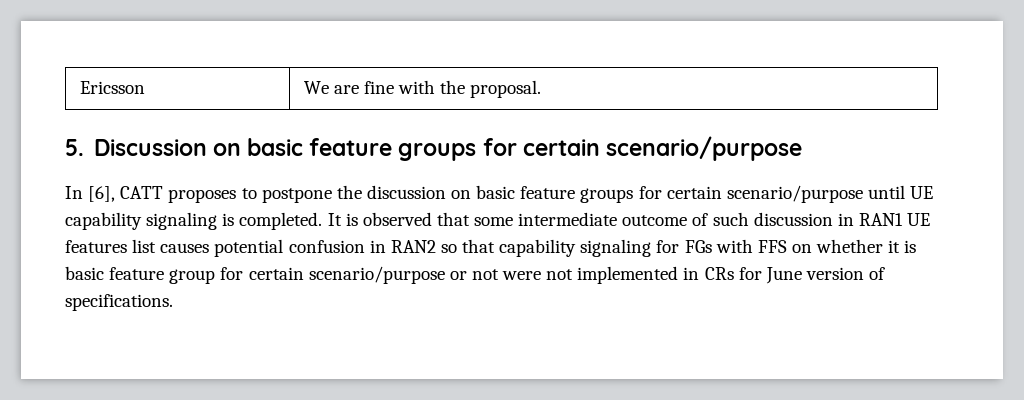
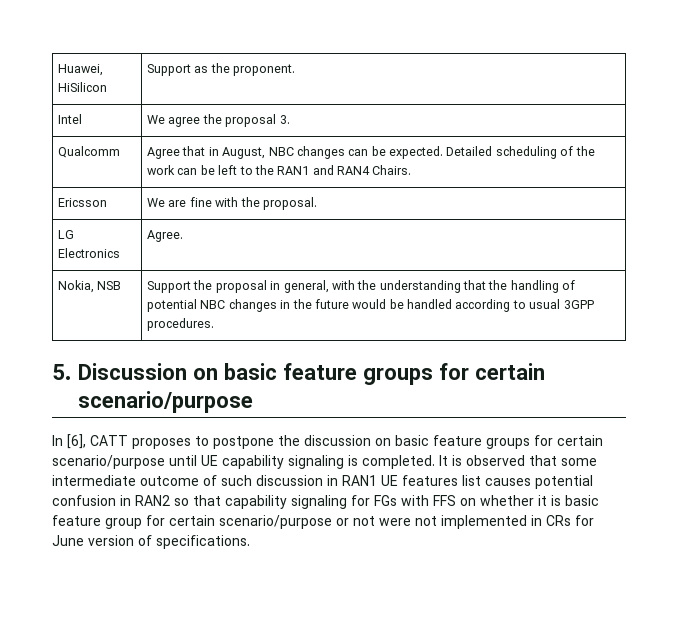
(79, 87) none -> [58,64,104,76] [58,82,108,92] [147,63,296,76] [58,114,83,124] [147,114,290,127] [58,146,121,158] [147,146,595,159] [147,165,412,175] Huawei, HiSilicon | Support as the proponent. // Intel | We agree the proposal 3. // Qualcomm | Agree that in August, NBC changes can be expected. Detailed scheduling of the work can be left to the RAN1 and RAN4 Chairs. //
(542, 89) none -> [58,230,75,239] [58,248,121,258] [147,230,184,242] [58,280,122,293] [147,280,576,293] [147,299,594,312] [147,318,215,331] // LG Electronics | Agree. // Nokia, NSB | Support the proposal in general, with the understanding that the handling of potential NBC changes in the future would be handled according to usual 3GPP procedures.

